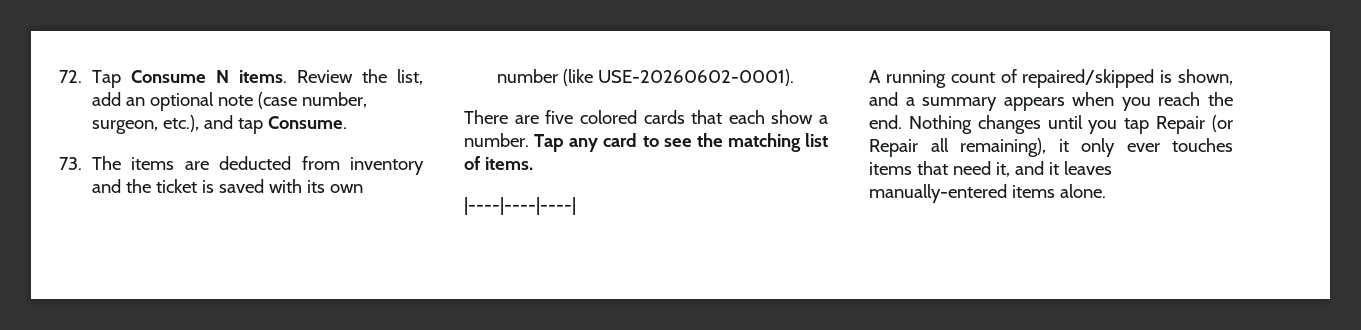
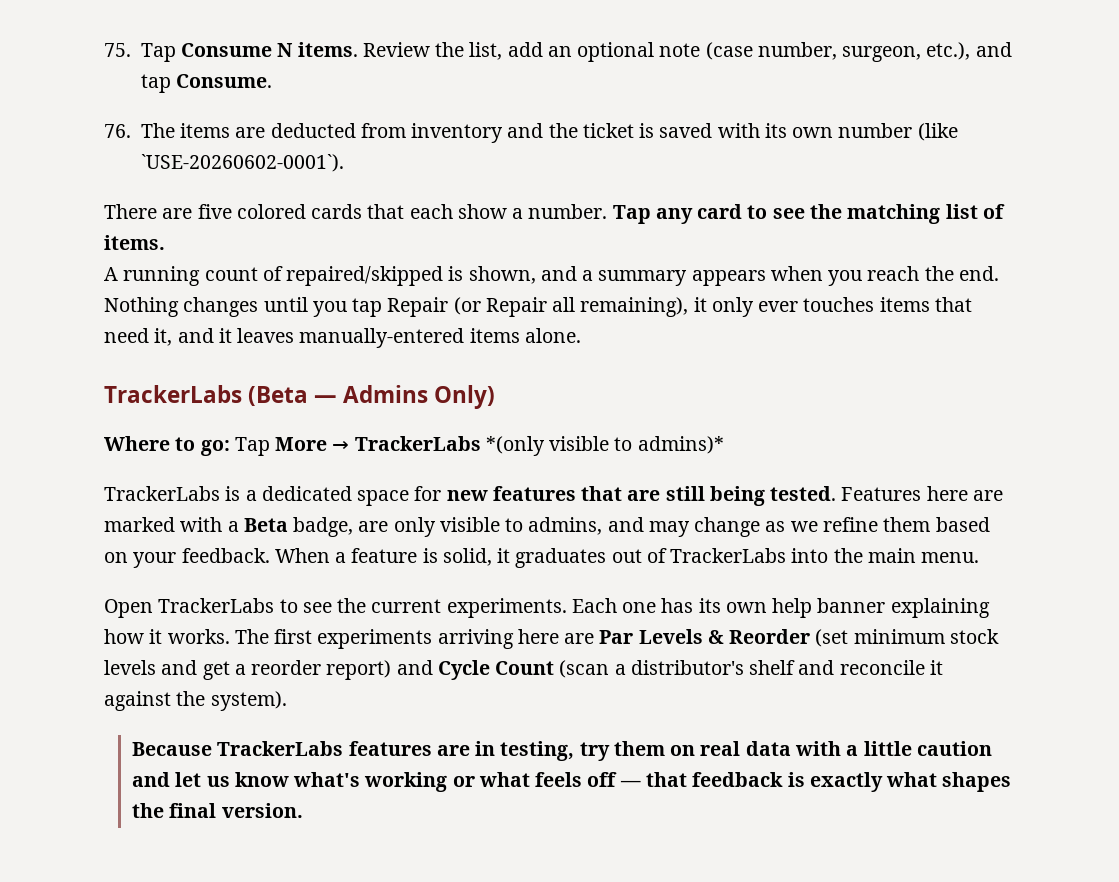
[59,70,82,83] 72. -> [104,43,131,57] 75.
[59,157,82,170] 73. -> [104,124,131,138] 76.
[597,69,794,86] USE-20260602-0001). -> [140,154,344,172] `USE-20260602-0001`).
[464,197,576,215] // |----|----|----| -> (165, 242) none
(1106, 191) none -> [104,385,496,409] [104,436,724,456] [104,486,1003,506] [104,517,990,537] [104,548,980,568] [104,598,990,618] [104,629,999,649] [104,660,943,680] [104,691,287,711] [132,741,992,761] [132,772,1012,792] [132,803,303,818] // TrackerLabs (Beta — Admins Only) // Where to go: Tap More → TrackerLabs *(only visible to admins)* // TrackerLabs is a dedicated space for new features that are still being tested. Features here are marked with a Beta badge, are only visible to admins, and may change as we refine them based on your feedback. When a feature is solid, it graduates out of TrackerLabs into the main menu. // Open TrackerLabs to see the current experiments. Each one has its own help banner explaining how it works. The first experiments arriving here are Par Levels & Reorder (set minimum stock levels and get a reorder report) and Cycle Count (scan a distributor's shelf and reconcile it against the system). // Because TrackerLabs features are in testing, try them on real data with a little caution and let us know what's working or what feels off — that feedback is exactly what shapes the final version.

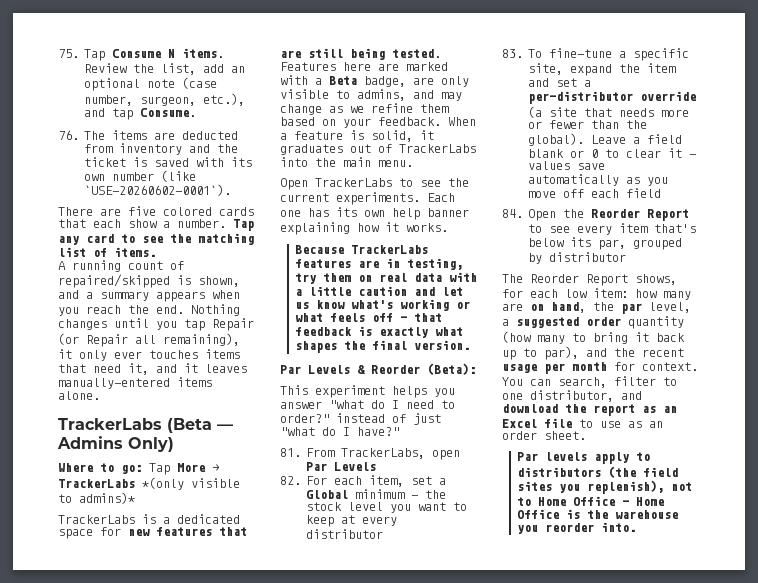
[234,629,999,649] [104,660,943,680] [104,691,287,711] The first experiments arriving here are Par Levels & Reorder (set minimum stock levels and get a reorder report) and Cycle Count (scan a distributor's shelf and reconcile it against the system). -> (448, 227) none
(303, 810) none -> [280,363,476,375] [280,385,455,398] [280,400,455,409] [280,413,441,425] [280,427,399,436] [280,448,461,460] [306,462,377,471] [280,475,447,487] [306,489,447,499] [306,502,468,513] [306,515,398,527] [306,529,384,539] [502,48,690,61] [528,63,677,76] [528,78,592,87] [528,91,697,104] [528,106,690,118] [528,120,648,129] [528,133,683,146] [528,148,697,158] [528,161,606,170] [528,174,669,186] [528,188,662,198] [502,209,690,221] [528,223,697,235] [528,237,683,250] [528,252,627,264] [502,274,677,286] [502,288,691,300] [502,302,691,314] [502,316,684,329] [502,331,685,344] [502,346,684,360] [502,362,698,374] [502,376,677,388] [502,390,642,402] [502,404,677,416] [502,418,663,428] [502,431,586,440] [516,452,650,464] [516,466,678,478] [516,480,692,494] [516,496,664,506] [516,509,678,519] [516,522,636,534] // Par Levels & Reorder (Beta): // This experiment helps you answer "what do I need to order?" instead of just "what do I have?" // 81. From TrackerLabs, open Par Levels // 82. For each item, set a Global minimum — the stock level you want to keep at every distributor // 83. To fine-tune a specific site, expand the item and set a per-distributor override (a site that needs more or fewer than the global). Leave a field blank or 0 to clear it — values save automatically as you move off each field // 84. Open the Reorder Report to see every item that's below its par, grouped by distributor // The Reorder Report shows, for each low item: how many are on hand, the par level, a suggested order quantity (how many to bring it back up to par), and the recent usage per month for context. You can search, filter to one distributor, and download the report as an Excel file to use as an order sheet. // Par levels apply to distributors (the field sites you replenish), not to Home Office — Home Office is the warehouse you reorder into.

